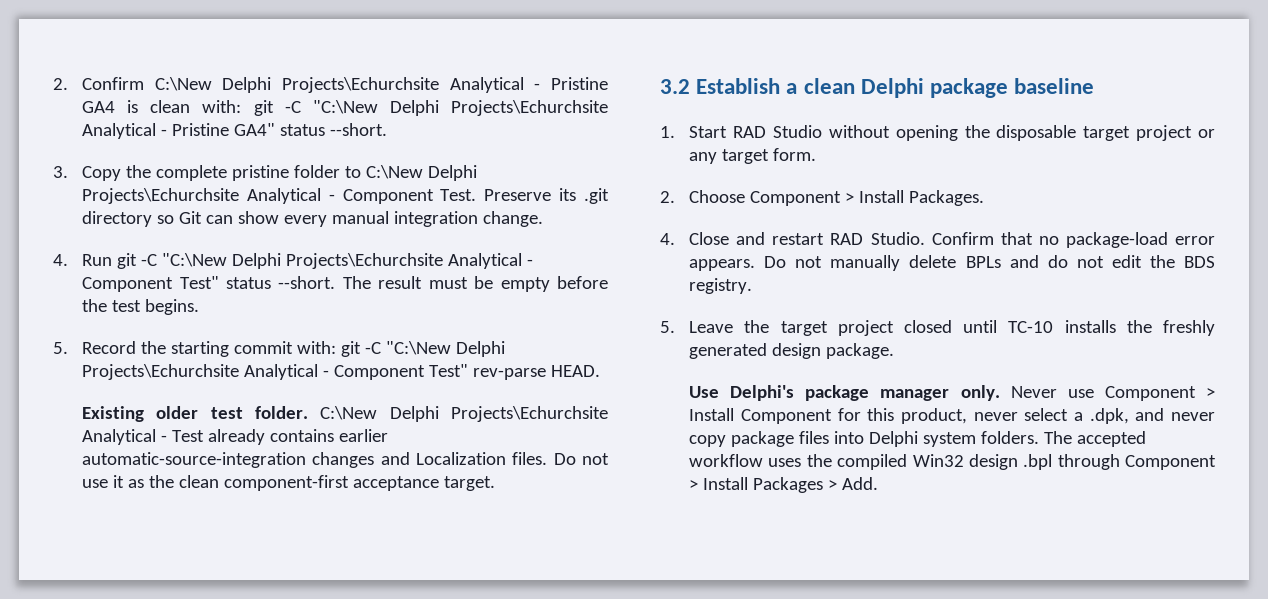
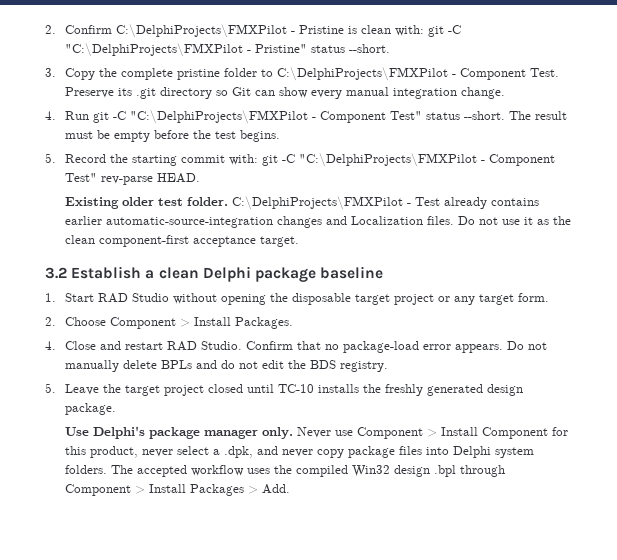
[154,77,608,93] [82,101,116,113] C:\New Delphi Projects\Echurchsite Analytical - Pristine GA4 -> [115,24,344,38] C:\DelphiProjects\FMXPilot - Pristine
[312,100,608,116] [82,123,276,139] "C:\New Delphi Projects\Echurchsite Analytical - Pristine GA4" -> [64,43,307,57] "C:\DelphiProjects\FMXPilot - Pristine"
[366,165,478,181] [82,188,321,204] C:\New Delphi Projects\Echurchsite Analytical -> [276,67,448,81] C:\DelphiProjects\FMXPilot
[162,253,523,269] "C:\New Delphi Projects\Echurchsite Analytical -> [129,110,308,124] "C:\DelphiProjects\FMXPilot
[386,341,506,357] [82,364,319,380] "C:\New Delphi Projects\Echurchsite Analytical -> [298,153,477,167] "C:\DelphiProjects\FMXPilot
[320,406,608,422] [82,429,157,445] C:\New Delphi Projects\Echurchsite Analytical -> [231,196,403,210] C:\DelphiProjects\FMXPilot

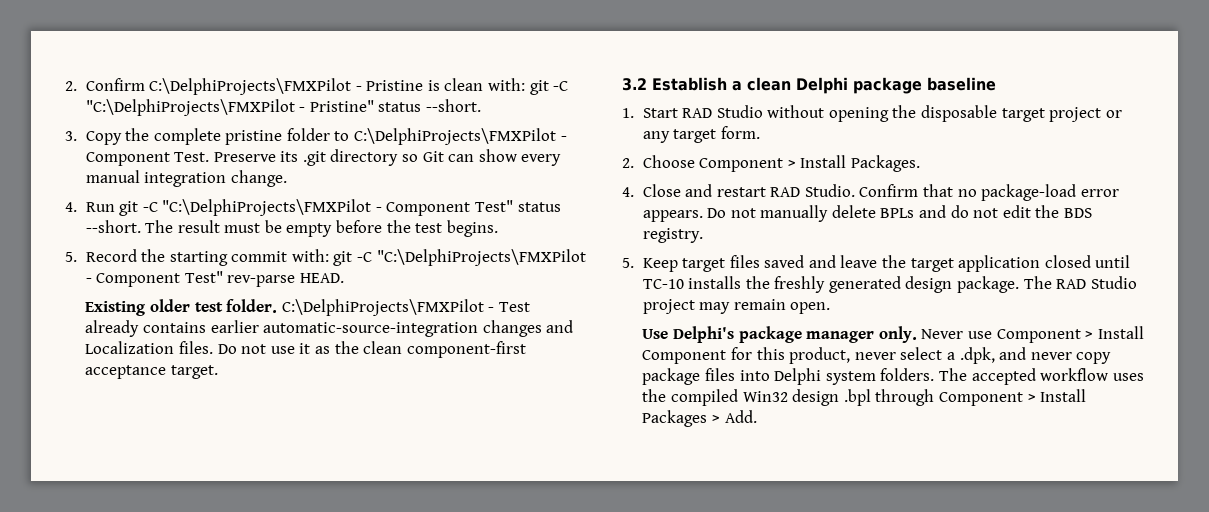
[64,384,99,395] Leave -> [642,255,878,272] Keep target files saved and leave
[163,385,204,396] project -> [958,255,1041,272] application
(116, 409) none -> [1023,276,1137,289] [642,299,831,314] The RAD Studio project may remain open.

